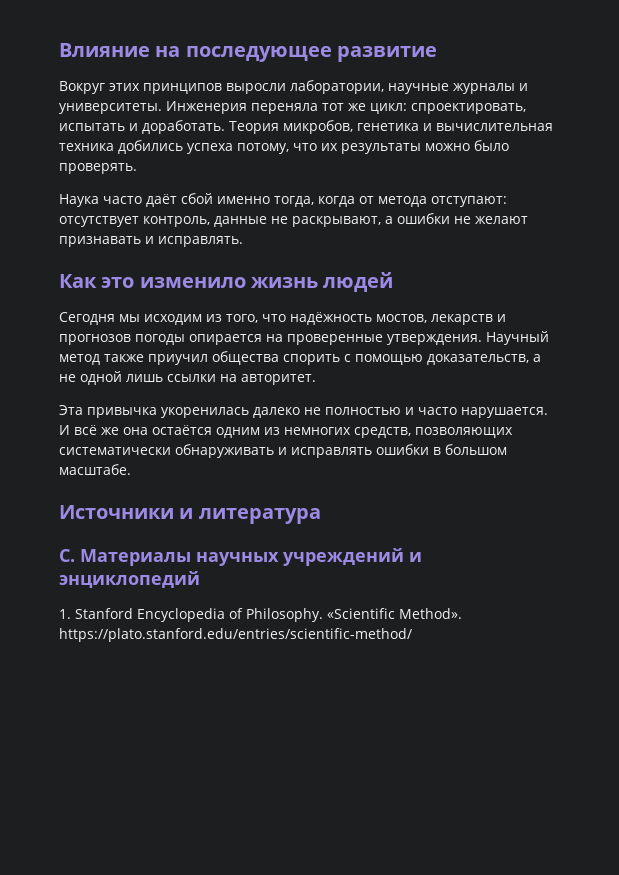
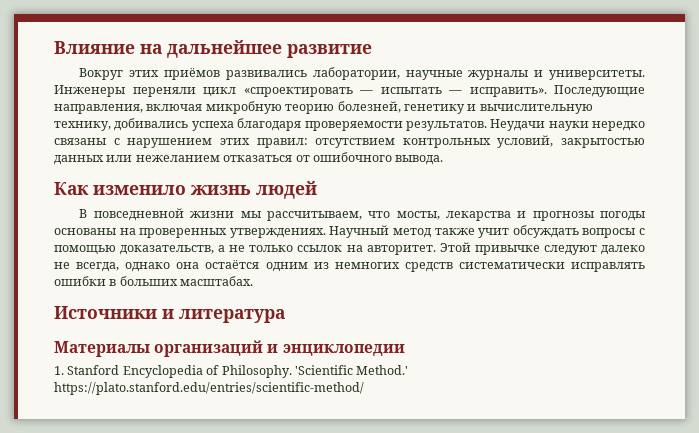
[185,46,332,62] последующее -> [167,40,282,58] дальнейшее
[143,83,286,94] принципов выросли -> [164,68,307,80] приёмов развивались
[166,101,526,114] [59,120,553,134] [59,140,509,154] [59,163,137,174] [59,193,507,207] [59,213,528,227] [59,236,243,247] Инженерия переняла тот же цикл: спроектировать, испытать и доработать. Теория микробов, генетика и вычислительная техника добились успеха потому, что их результаты можно было проверять. // Наука часто даёт сбой именно тогда, когда от метода отступают: отсутствует контроль, данные не раскрывают, а ошибки не желают признавать и исправлять. -> [54,85,645,97] [54,101,593,114] [54,118,645,131] [54,135,645,148] [54,152,444,165] Инженеры переняли цикл «спроектировать — испытать — исправить». Последующие направления, включая микробную теорию болезней, генетику и вычислительную технику, добивались успеха благодаря проверяемости результатов. Неудачи науки нередко связаны с нарушением этих правил: отсутствием контрольных условий, закрытостью данных или нежеланием отказаться от ошибочного вывода.
[101,277,135,288] это -> (89, 188) none
[59,312,506,325] [59,331,549,345] [59,351,340,365] Сегодня мы исходим из того, что надёжность мостов, лекарств и прогнозов погоды опирается на проверенные утверждения. Научный метод также приучил общества спорить -> [79,208,645,221] [54,225,636,238] В повседневной жизни мы рассчитываем, что мосты, лекарства и прогнозы погоды основаны на проверенных утверждениях. Научный метод также учит обсуждать вопросы
[80,371,216,385] одной лишь ссылки -> [249,245,343,252] только ссылок
[59,405,548,418] [59,425,119,435] // Эта привычка укоренилась далеко не полностью и часто нарушается. И всё же -> [439,242,645,255] [54,262,171,272] Этой привычке следуют далеко не всегда, однако
[354,427,513,438] [59,444,287,458] средств, позволяющих систематически обнаруживать и -> [404,262,565,272] средств систематически
[445,444,507,455] [59,464,131,475] большом масштабе. -> [119,276,254,286] больших масштабах.
[59,548,422,566] [59,571,200,588] C. Материалы научных учреждений и энциклопедий -> [54,340,405,357] Материалы организаций и энциклопедии
[327,608,462,619] «Scientific Method». -> [294,365,409,375] 'Scientific Method.'

